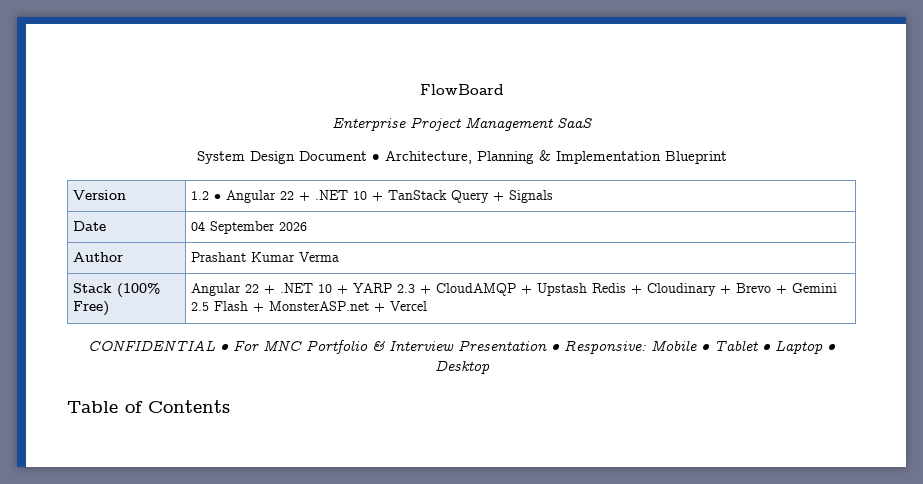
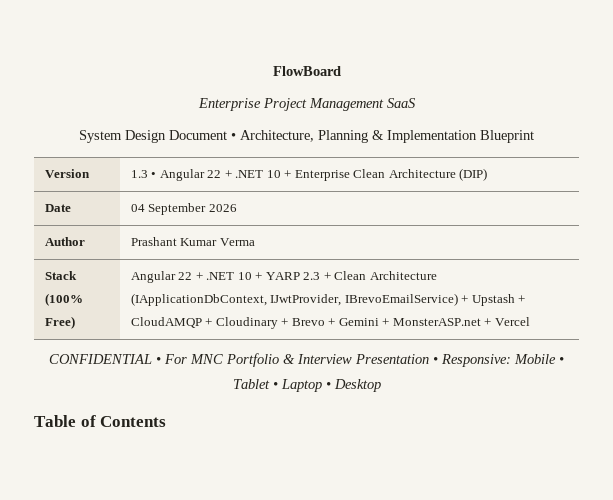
[191,191,210,200] 1.2 -> [130,170,148,178] 1.3
[388,190,554,203] TanStack Query + Signals -> [294,168,488,181] Enterprise Clean Architecture (DIP)
[436,283,627,296] CloudAMQP + Upstash Redis -> [334,271,437,280] [130,293,526,306] [130,317,202,328] Clean Architecture (IApplicationDbContext, IJwtProvider, IBrevoEmailService) + Upstash + CloudAMQP
[191,301,249,311] 2.5 Flash -> (379, 322) none

